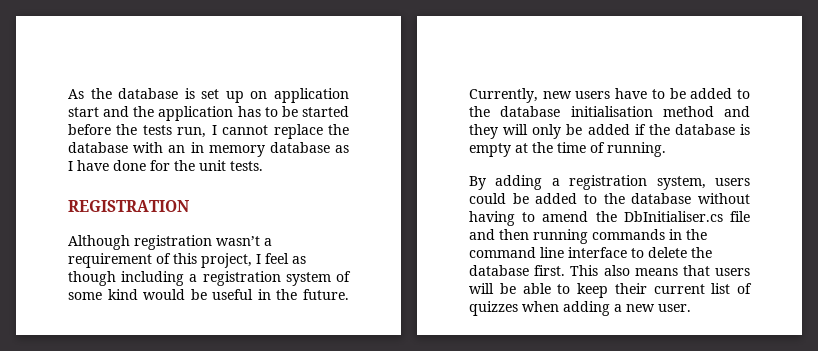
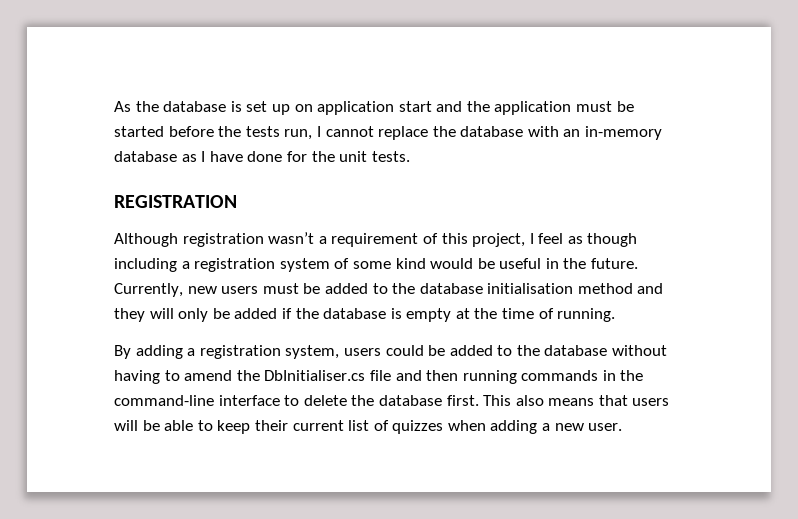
[237,106,278,117] has to -> [576,101,613,112] must
[190,142,265,157] in memory -> [585,126,663,140] in-memory
[615,88,665,99] have to -> [262,283,299,294] must
[469,247,564,258] command line -> [114,395,214,406] command-line

